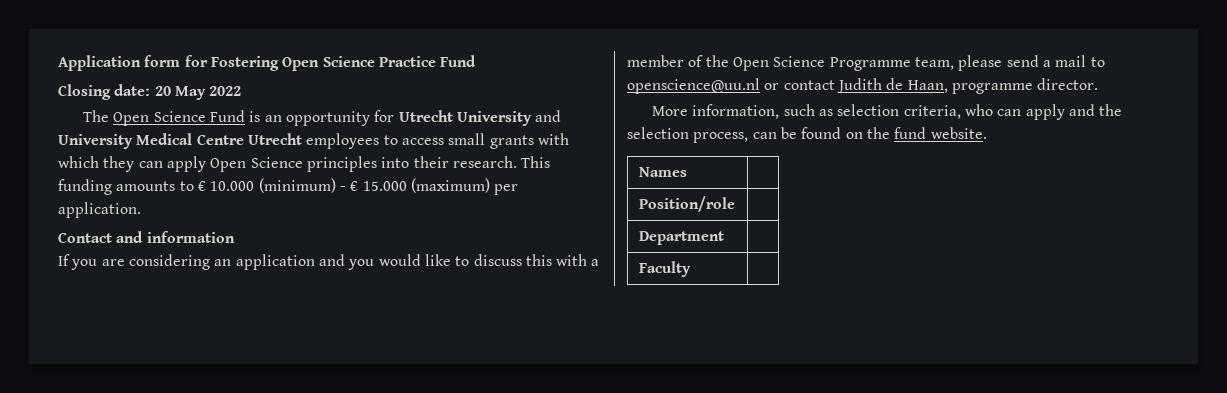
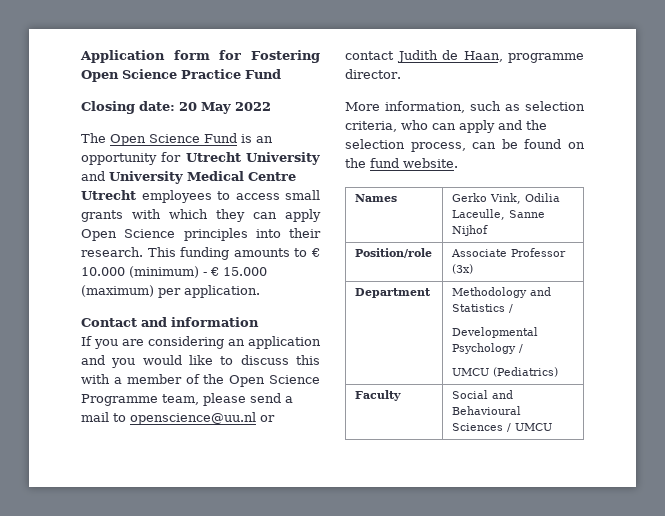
[638,196,735,212] [638,231,724,245] [638,261,691,277] // Position/role | // Department | // Faculty | -> [451,193,560,204] [451,209,545,220] [451,225,488,236] [354,248,432,258] [450,248,566,257] [451,264,473,274] [354,288,431,298] [451,287,551,298] [451,304,513,313] [451,327,538,338] [451,343,523,354] [451,367,558,377] [354,390,401,401] [451,390,513,399] [451,406,521,415] [451,423,552,432] Gerko Vink, Odilia Laceulle, Sanne Nijhof // Position/role | Associate Professor (3x) // Department | Methodology and Statistics / // Developmental Psychology / // UMCU (Pediatrics) // Faculty | Social and Behavioural Sciences / UMCU

